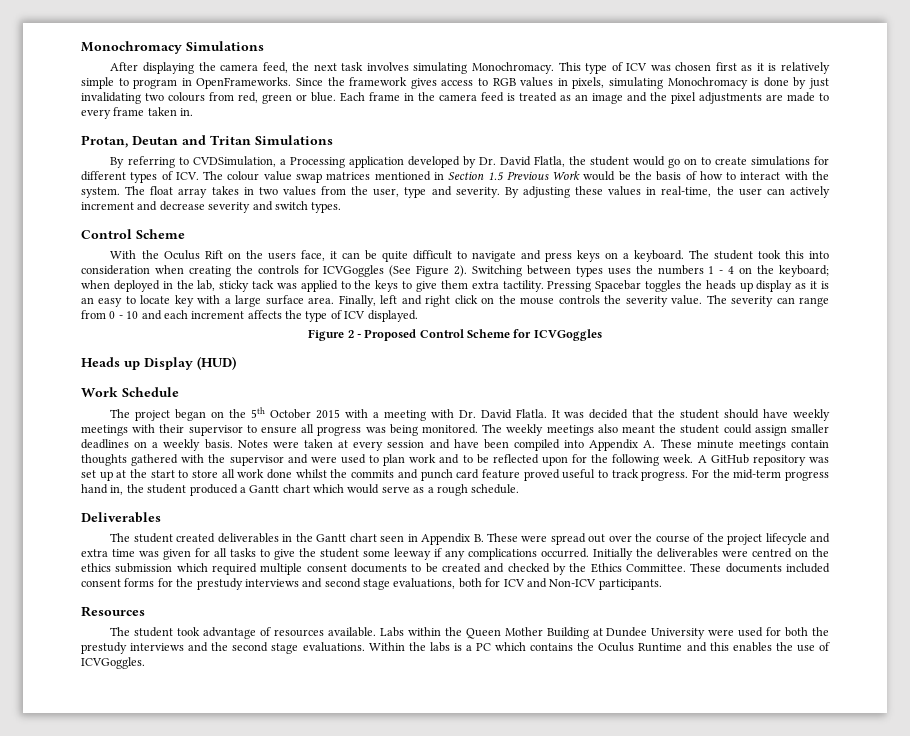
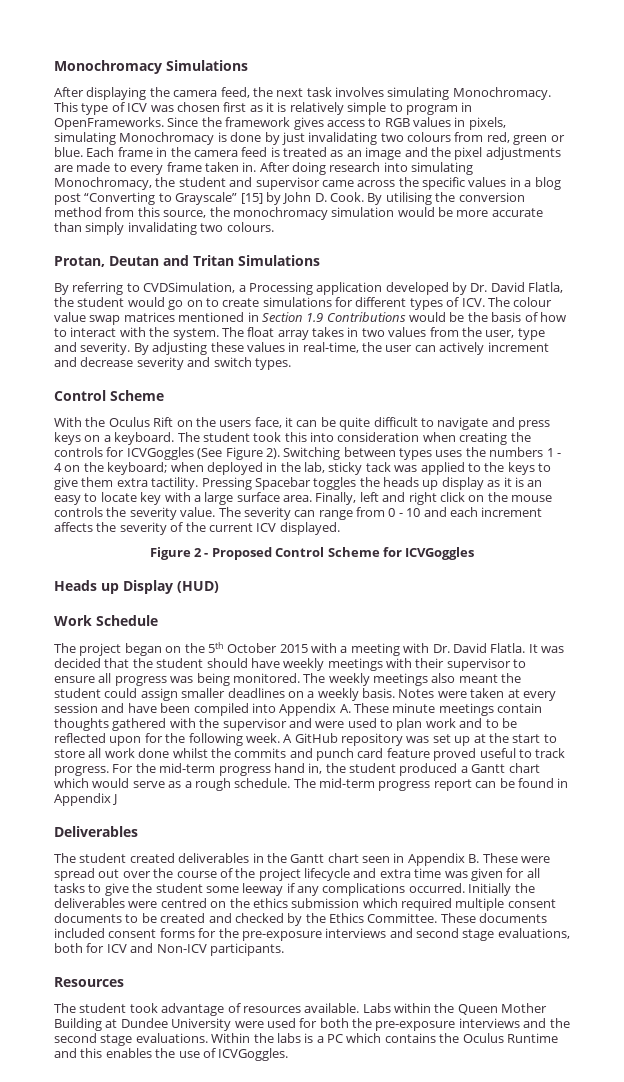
(194, 112) none -> [259,162,474,175] [54,177,561,190] [54,192,525,205] [54,207,543,220] [54,222,274,235] After doing research into simulating Monochromacy, the student and supervisor came across the specific values in a blog post “Converting to Grayscale” [15] by John D. Cook. By utilising the conversion method from this source, the monochromacy simulation would be more accurate than simply invalidating two colours.
[487,171,581,181] 1.5 Previous Work -> [306,312,406,322] 1.9 Contributions
[305,310,342,322] type of -> [119,522,253,535] severity of the current
(520, 489) none -> [293,778,569,791] [54,793,118,806] The mid-term progress report can be found in Appendix J
[196,578,243,590] prestudy -> [241,931,322,941] pre-exposure
[81,642,127,654] prestudy -> [375,1021,456,1031] pre-exposure

